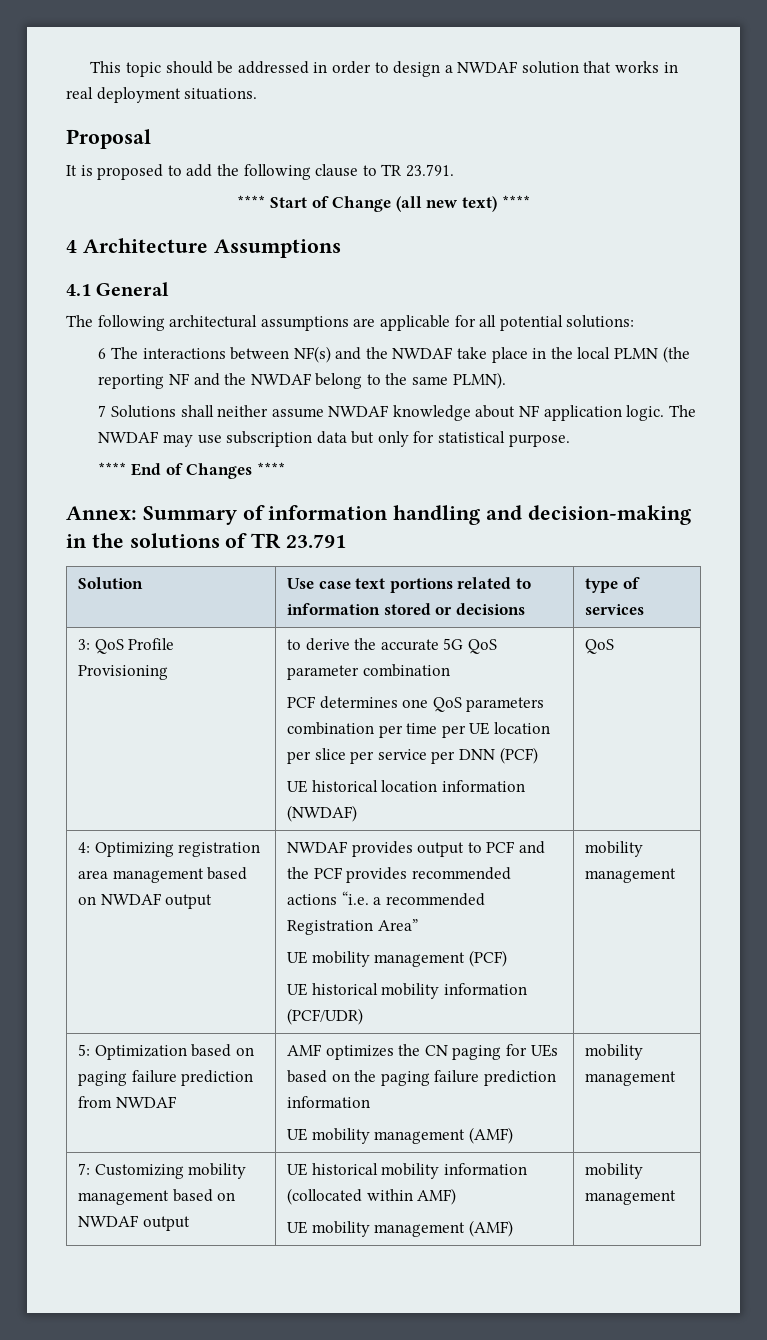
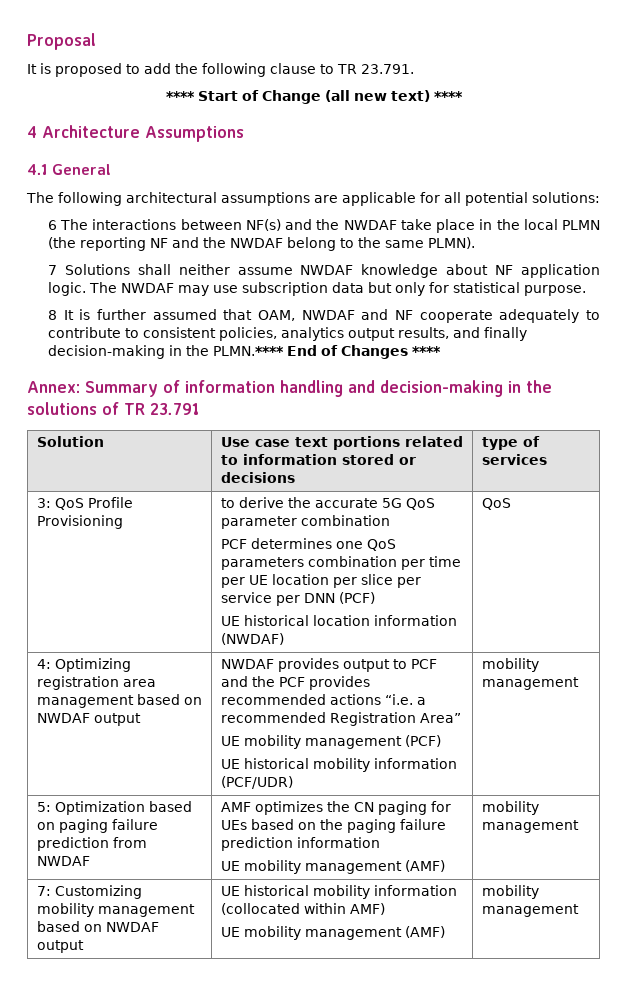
[90,61,678,77] [66,87,258,103] This topic should be addressed in order to design a NWDAF solution that works in real deployment situations. // -> (27, 41) none
[98,462,127,475] **** -> [47,309,601,323] [47,327,527,341] [47,345,284,359] 8 It is further assumed that OAM, NWDAF and NF cooperate adequately to contribute to consistent policies, analytics output results, and finally decision-making in the PLMN.****

